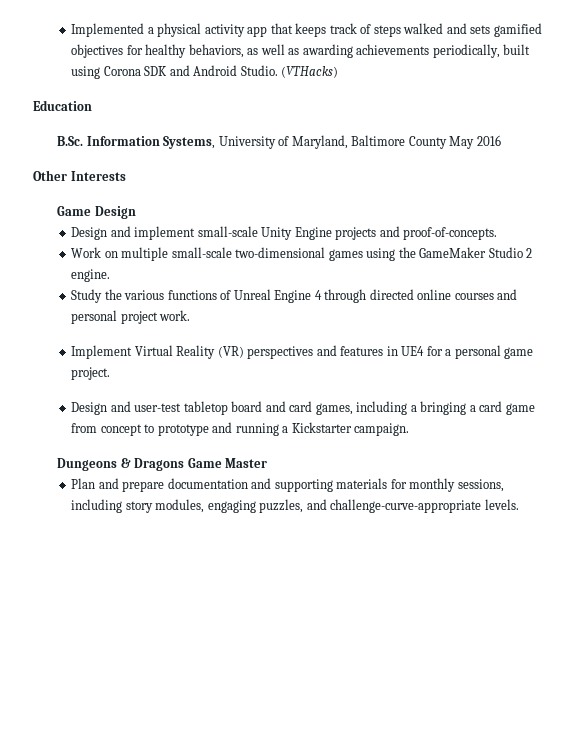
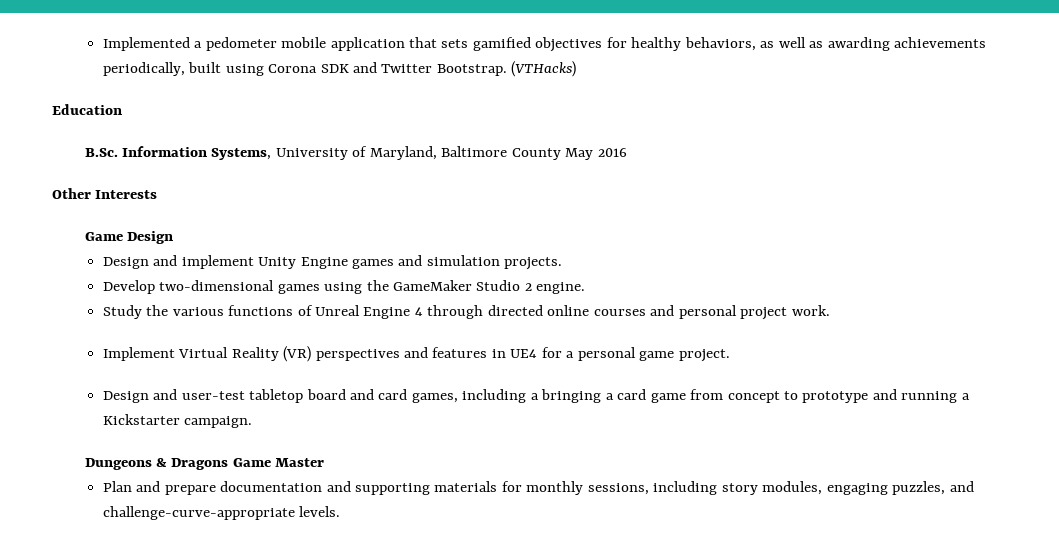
[157,23,467,37] physical activity app that keeps track of steps walked and -> [205,37,437,51] pedometer mobile application that
[193,65,278,76] Android Studio. -> [381,64,507,76] Twitter Bootstrap.
[197,226,258,237] small-scale -> (254, 262) none
[335,226,498,240] [71,247,232,261] projects and proof-of-concepts. // Work on multiple small-scale -> [351,255,563,270] [102,280,155,294] games and simulation projects. // Develop

